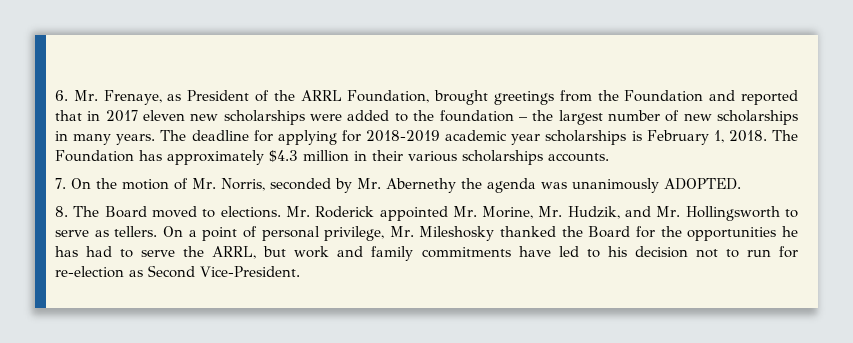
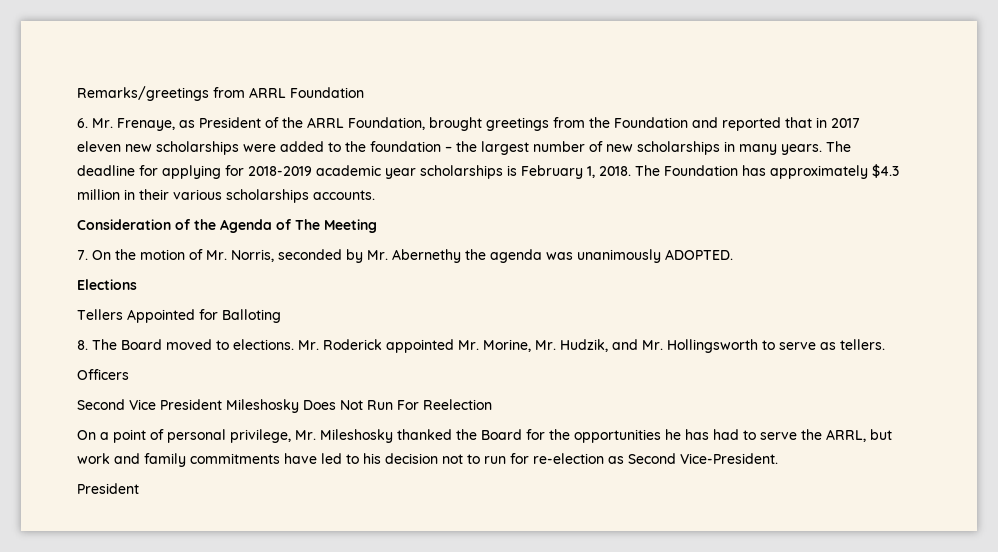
(55, 95) none -> [77,86,364,101] Remarks/greetings from ARRL Foundation //
(609, 157) none -> [77,219,377,233] // Consideration of the Agenda of The Meeting
(741, 184) none -> [77,279,137,290] [77,309,281,323] // Elections // Tellers Appointed for Balloting
(158, 231) none -> [77,369,129,380] [77,399,492,413] // Officers // Second Vice President Mileshosky Does Not Run For Reelection //
(300, 271) none -> [77,483,139,494] // President

